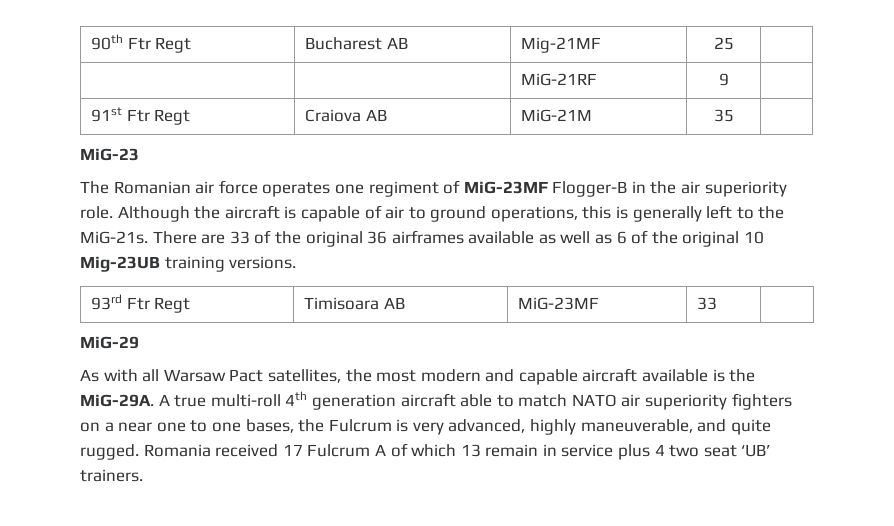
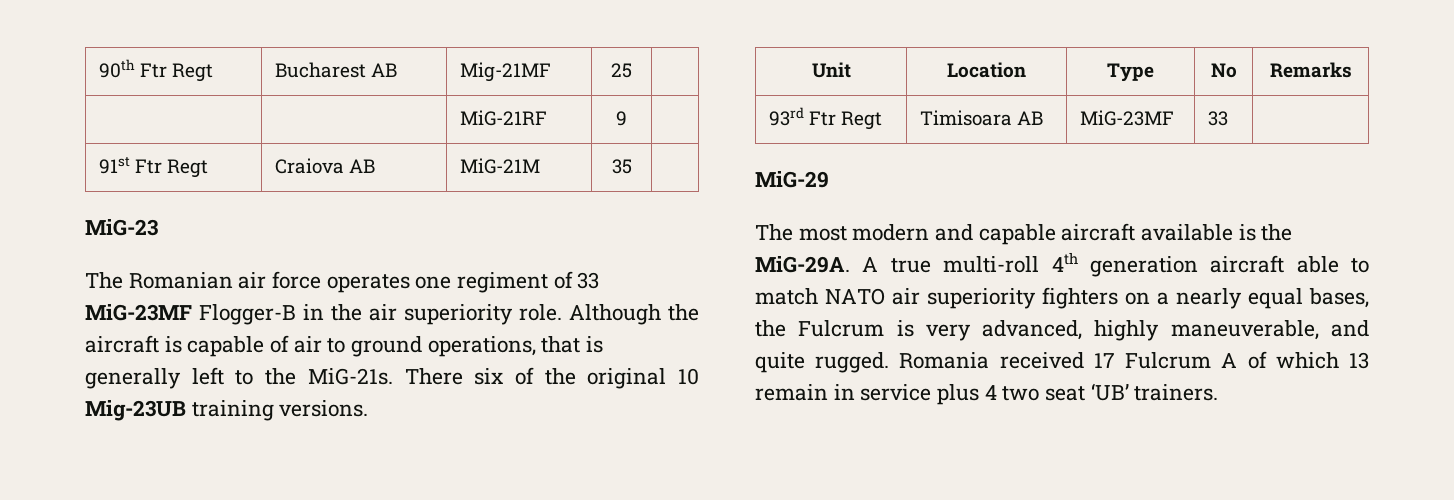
(461, 187) none -> [577,272,600,289] 33
[582,206,612,219] this -> [541,336,581,353] that
[201,230,627,247] are 33 of the original 36 airframes available as well as 6 -> [474,368,504,385] six
(297, 262) none -> [811,62,851,78] [947,62,1026,78] [1107,63,1154,82] [1210,63,1237,78] [1269,62,1352,78] // Unit | Location | Type | No | Remarks
[80,369,372,383] As with all Warsaw Pact satellites, the -> [755,224,793,241] The
[118,420,241,432] near one to one -> [1176,288,1303,309] nearly equal

